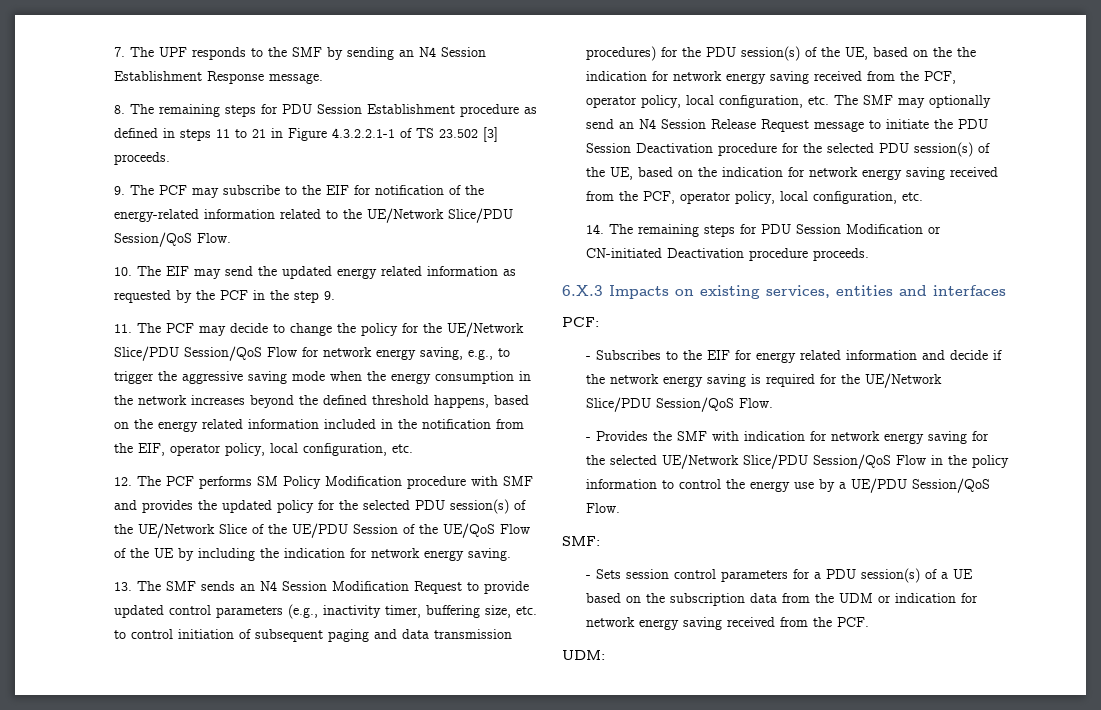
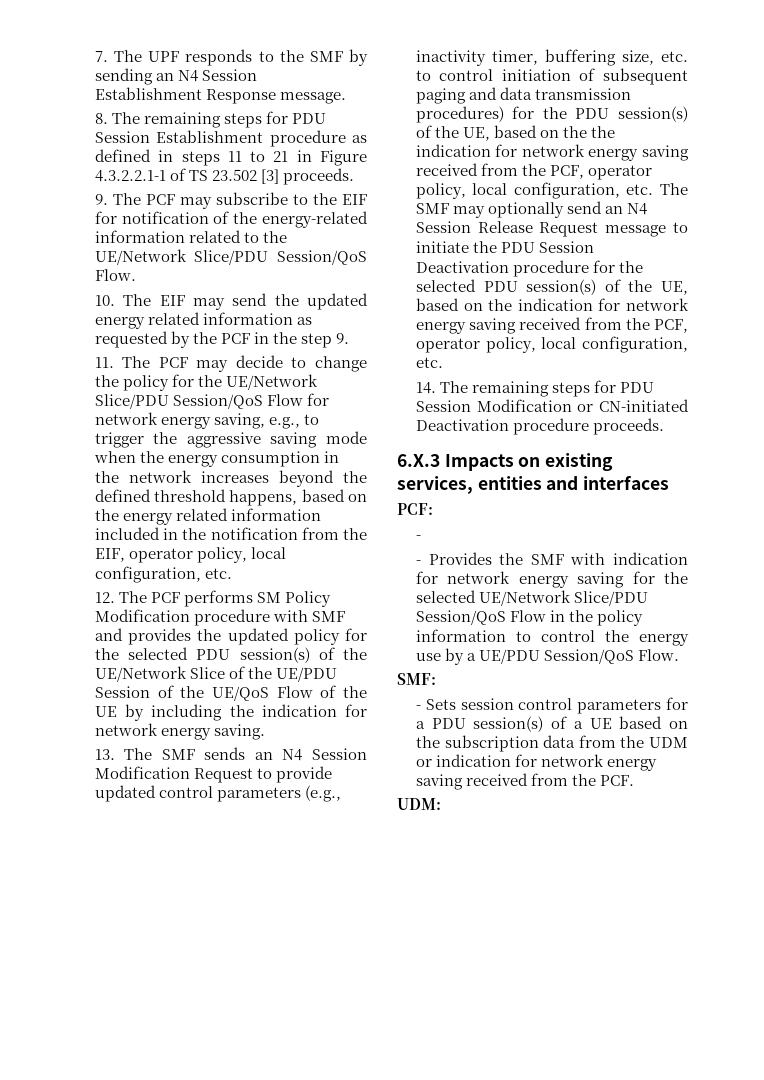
[596,350,1003,363] [586,373,943,388] [586,397,774,412] Subscribes to the EIF for energy related information and decide if the network energy saving is required for the UE/Network Slice/PDU Session/QoS Flow. -> (421, 537) none

